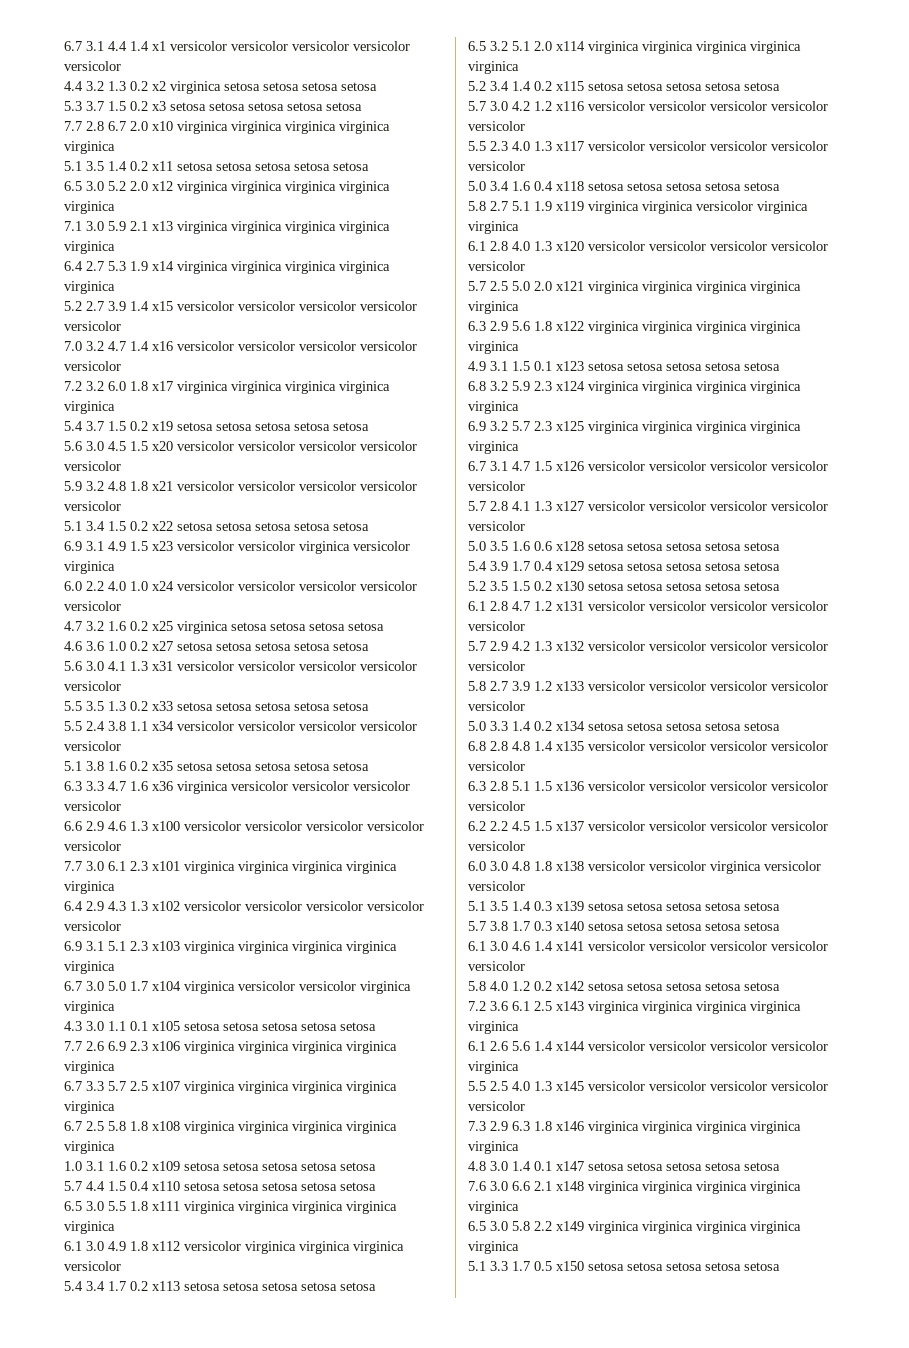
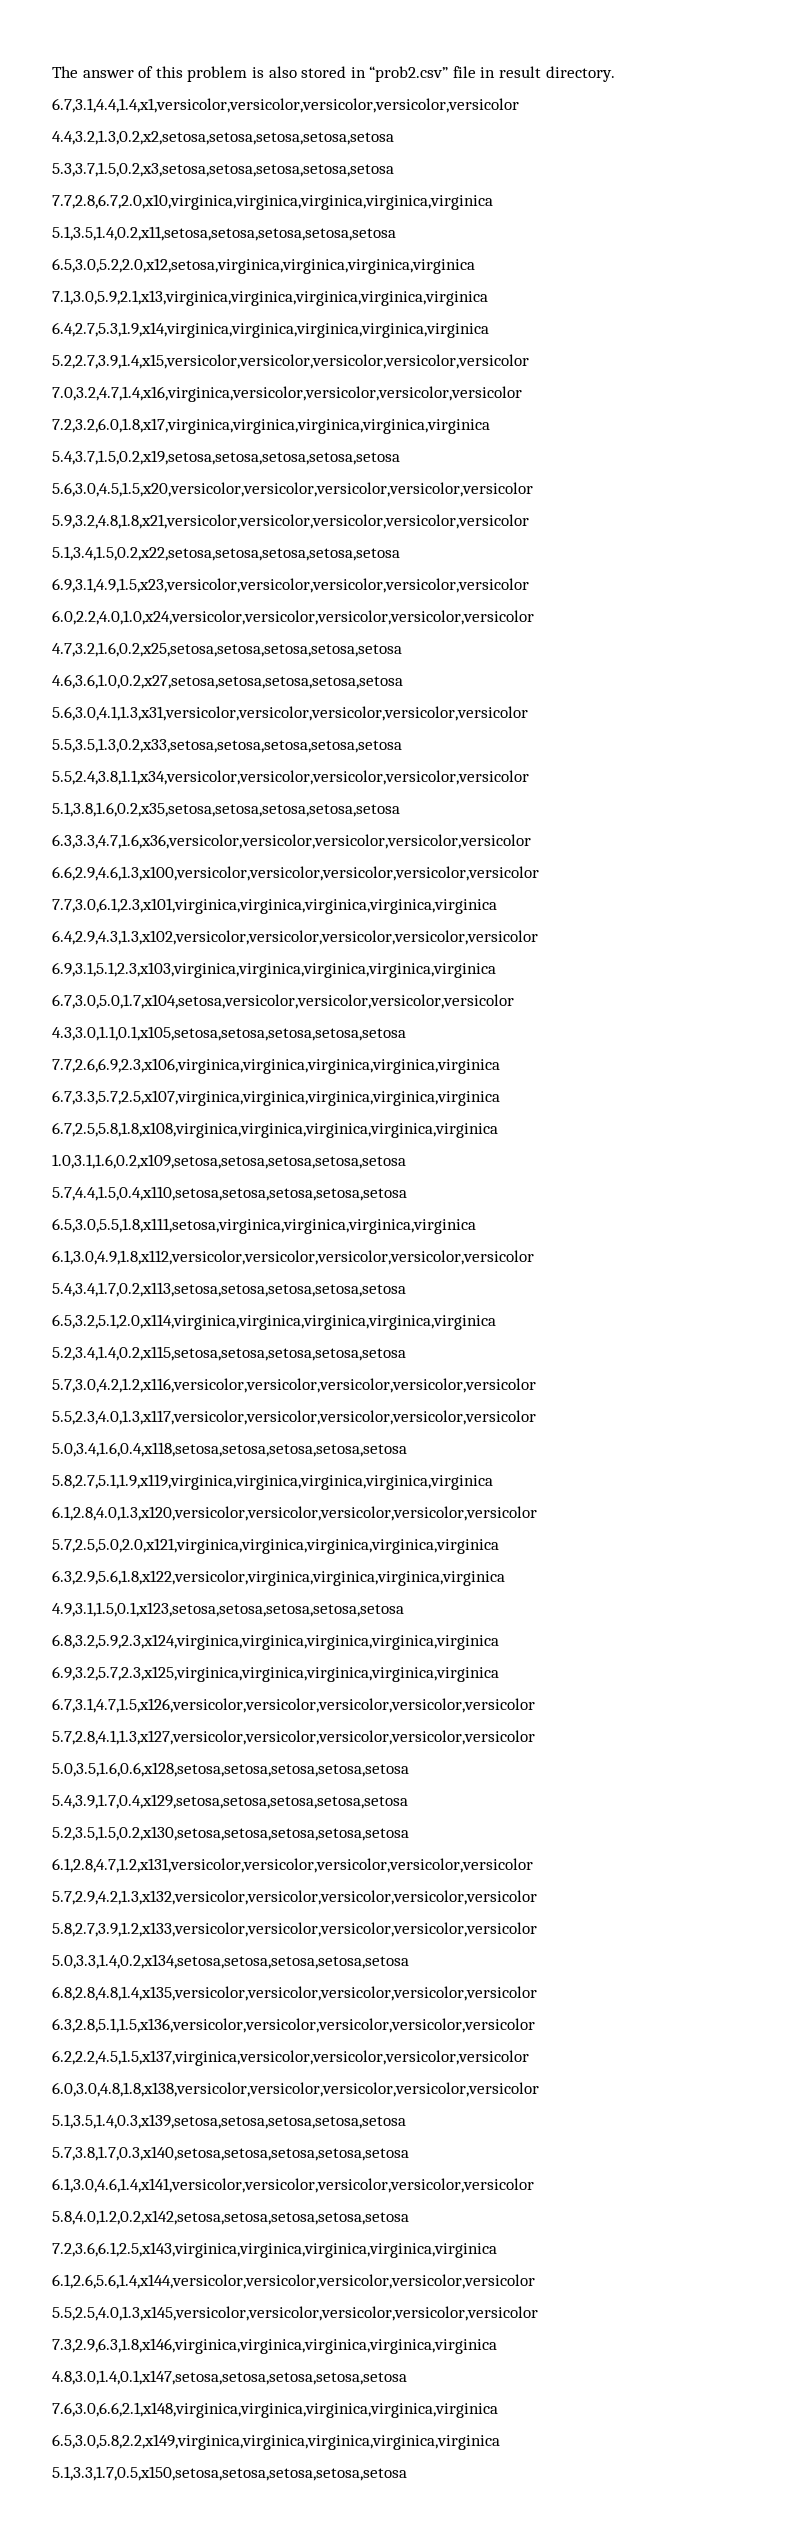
[64,41,410,51] [64,61,121,71] [64,81,377,94] [64,101,362,111] [64,121,390,134] [64,141,115,154] [64,161,369,171] [64,181,390,194] [64,201,115,214] [64,221,390,234] [64,241,115,254] [64,261,390,274] [64,281,115,294] [64,301,417,311] [64,321,121,331] [64,341,417,351] [64,361,121,371] [64,381,390,394] [64,401,115,414] [64,421,369,431] [64,441,417,451] [64,461,121,471] [64,481,417,491] [64,501,121,511] [64,521,369,531] [64,541,410,554] [64,561,115,574] [64,581,417,591] [64,601,121,611] [64,621,384,634] [64,641,369,651] [64,661,417,671] [64,681,121,691] [64,701,369,711] [64,721,417,731] [64,741,121,751] [64,761,369,771] [64,781,410,794] [64,801,121,811] [64,821,424,831] [64,841,121,851] [64,861,397,874] [64,881,115,894] [64,901,424,911] [64,921,121,931] [64,941,397,954] [64,961,115,974] [64,981,411,994] [64,1001,115,1014] [64,1021,376,1031] [64,1041,397,1054] [64,1061,115,1074] [64,1081,397,1094] [64,1101,115,1114] [64,1121,397,1134] [64,1141,115,1154] [64,1161,376,1171] [64,1181,376,1191] [64,1201,397,1214] [64,1221,115,1234] [64,1241,404,1254] [64,1261,121,1271] [64,1281,376,1291] [468,41,801,54] [468,61,519,74] [468,81,780,91] [468,101,828,111] [468,121,525,131] [468,141,828,151] [468,161,525,171] [468,181,780,191] [468,201,808,214] [468,221,519,234] [468,241,828,251] [468,261,525,271] [468,281,801,294] [468,301,519,314] [468,321,801,334] [468,341,519,354] [468,361,780,371] [468,381,801,394] [468,401,519,414] [468,421,801,434] [468,441,519,454] [468,461,828,471] [468,481,525,491] [468,501,828,511] [468,521,525,531] [468,541,780,551] [468,561,780,571] [468,581,780,591] [468,601,828,611] [468,621,525,631] [468,641,828,651] [468,661,525,671] [468,681,828,691] [468,701,525,711] [468,721,780,731] [468,741,828,751] [468,761,525,771] [468,781,828,791] [468,801,525,811] [468,821,828,831] [468,841,525,851] [468,861,821,874] [468,881,525,891] [468,901,780,911] [468,921,780,931] [468,941,828,951] [468,961,525,971] [468,981,780,991] [468,1001,801,1014] [468,1021,519,1034] [468,1041,828,1051] [468,1061,519,1074] [468,1081,828,1091] [468,1101,525,1111] [468,1121,801,1134] [468,1141,519,1154] [468,1161,780,1171] [468,1181,801,1194] [468,1201,519,1214] [468,1221,801,1234] [468,1241,519,1254] [468,1261,780,1271] 6.7 3.1 4.4 1.4 x1 versicolor versicolor versicolor versicolor versicolor // 4.4 3.2 1.3 0.2 x2 virginica setosa setosa setosa setosa // 5.3 3.7 1.5 0.2 x3 setosa setosa setosa setosa setosa // 7.7 2.8 6.7 2.0 x10 virginica virginica virginica virginica virginica // 5.1 3.5 1.4 0.2 x11 setosa setosa setosa setosa setosa // 6.5 3.0 5.2 2.0 x12 virginica virginica virginica virginica virginica // 7.1 3.0 5.9 2.1 x13 virginica virginica virginica virginica virginica // 6.4 2.7 5.3 1.9 x14 virginica virginica virginica virginica virginica // 5.2 2.7 3.9 1.4 x15 versicolor versicolor versicolor versicolor versicolor // 7.0 3.2 4.7 1.4 x16 versicolor versicolor versicolor versicolor versicolor // 7.2 3.2 6.0 1.8 x17 virginica virginica virginica virginica virginica // 5.4 3.7 1.5 0.2 x19 setosa setosa setosa setosa setosa // 5.6 3.0 4.5 1.5 x20 versicolor versicolor versicolor versicolor versicolor // 5.9 3.2 4.8 1.8 x21 versicolor versicolor versicolor versicolor versicolor // 5.1 3.4 1.5 0.2 x22 setosa setosa setosa setosa setosa // 6.9 3.1 4.9 1.5 x23 versicolor versicolor virginica versicolor virginica // 6.0 2.2 4.0 1.0 x24 versicolor versicolor versicolor versicolor versicolor // 4.7 3.2 1.6 0.2 x25 virginica setosa setosa setosa setosa // 4.6 3.6 1.0 0.2 x27 setosa setosa setosa setosa setosa // 5.6 3.0 4.1 1.3 x31 versicolor versicolor versicolor versicolor versicolor // 5.5 3.5 1.3 0.2 x33 setosa setosa setosa setosa setosa // 5.5 2.4 3.8 1.1 x34 versicolor versicolor versicolor versicolor versicolor // 5.1 3.8 1.6 0.2 x35 setosa setosa setosa setosa setosa // 6.3 3.3 4.7 1.6 x36 virginica versicolor versicolor versicolor versicolor // 6.6 2.9 4.6 1.3 x100 versicolor versicolor versicolor versicolor versicolor // 7.7 3.0 6.1 2.3 x101 virginica virginica virginica virginica virginica // 6.4 2.9 4.3 1.3 x102 versicolor versicolor versicolor versicolor versicolor // 6.9 3.1 5.1 2.3 x103 virginica virginica virginica virginica virginica // 6.7 3.0 5.0 1.7 x104 virginica versicolor versicolor virginica virginica // 4.3 3.0 1.1 0.1 x105 setosa setosa setosa setosa setosa // 7.7 2.6 6.9 2.3 x106 virginica virginica virginica virginica virginica // 6.7 3.3 5.7 2.5 x107 virginica virginica virginica virginica virginica // 6.7 2.5 5.8 1.8 x108 virginica virginica virginica virginica virginica // 1.0 3.1 1.6 0.2 x109 setosa setosa setosa setosa setosa // 5.7 4.4 1.5 0.4 x110 setosa setosa setosa setosa setosa // 6.5 3.0 5.5 1.8 x111 virginica virginica virginica virginica virginica // 6.1 3.0 4.9 1.8 x112 versicolor virginica virginica virginica versicolor // 5.4 3.4 1.7 0.2 x113 setosa setosa setosa setosa setosa // 6.5 3.2 5.1 2.0 x114 virginica virginica virginica virginica virginica // 5.2 3.4 1.4 0.2 x115 setosa setosa setosa setosa setosa // 5.7 3.0 4.2 1.2 x116 versicolor versicolor versicolor versicolor versicolor // 5.5 2.3 4.0 1.3 x117 versicolor versicolor versicolor versicolor versicolor // 5.0 3.4 1.6 0.4 x118 setosa setosa setosa setosa setosa // 5.8 2.7 5.1 1.9 x119 virginica virginica versicolor virginica virginica // 6.1 2.8 4.0 1.3 x120 versicolor versicolor versicolor versicolor versicolor // 5.7 2.5 5.0 2.0 x121 virginica virginica virginica virginica virginica // 6.3 2.9 5.6 1.8 x122 virginica virginica virginica virginica virginica // 4.9 3.1 1.5 0.1 x123 setosa setosa setosa setosa setosa // 6.8 3.2 5.9 2.3 x124 virginica virginica virginica virginica virginica // 6.9 3.2 5.7 2.3 x125 virginica virginica virginica virginica virginica // 6.7 3.1 4.7 1.5 x126 versicolor versicolor versicolor versicolor versicolor // 5.7 2.8 4.1 1.3 x127 versicolor versicolor versicolor versicolor versicolor // 5.0 3.5 1.6 0.6 x128 setosa setosa setosa setosa setosa // 5.4 3.9 1.7 0.4 x129 setosa setosa setosa setosa setosa // 5.2 3.5 1.5 0.2 x130 setosa setosa setosa setosa setosa // 6.1 2.8 4.7 1.2 x131 versicolor versicolor versicolor versicolor versicolor // 5.7 2.9 4.2 1.3 x132 versicolor versicolor versicolor versicolor versicolor // 5.8 2.7 3.9 1.2 x133 versicolor versicolor versicolor versicolor versicolor // 5.0 3.3 1.4 0.2 x134 setosa setosa setosa setosa setosa // 6.8 2.8 4.8 1.4 x135 versicolor versicolor versicolor versicolor versicolor // 6.3 2.8 5.1 1.5 x136 versicolor versicolor versicolor versicolor versicolor // 6.2 2.2 4.5 1.5 x137 versicolor versicolor versicolor versicolor versicolor // 6.0 3.0 4.8 1.8 x138 versicolor versicolor virginica versicolor versicolor // 5.1 3.5 1.4 0.3 x139 setosa setosa setosa setosa setosa // 5.7 3.8 1.7 0.3 x140 setosa setosa setosa setosa setosa // 6.1 3.0 4.6 1.4 x141 versicolor versicolor versicolor versicolor versicolor // 5.8 4.0 1.2 0.2 x142 setosa setosa setosa setosa setosa // 7.2 3.6 6.1 2.5 x143 virginica virginica virginica virginica virginica // 6.1 2.6 5.6 1.4 x144 versicolor versicolor versicolor versicolor virginica // 5.5 2.5 4.0 1.3 x145 versicolor versicolor versicolor versicolor versicolor // 7.3 2.9 6.3 1.8 x146 virginica virginica virginica virginica virginica // 4.8 3.0 1.4 0.1 x147 setosa setosa setosa setosa setosa // 7.6 3.0 6.6 2.1 x148 virginica virginica virginica virginica virginica // 6.5 3.0 5.8 2.2 x149 virginica virginica virginica virginica virginica // 5.1 3.3 1.7 0.5 x150 setosa setosa setosa setosa setosa -> [52,66,615,82] [52,98,519,113] [52,130,394,145] [52,162,394,177] [52,194,493,210] [52,226,396,241] [52,258,475,274] [52,290,488,306] [52,322,489,338] [52,354,529,369] [52,386,522,402] [52,418,490,434] [52,450,400,465] [52,482,533,497] [52,514,529,529] [52,546,400,561] [52,578,529,593] [52,610,534,625] [52,642,402,657] [52,674,403,689] [52,706,528,721] [52,738,402,753] [52,770,529,785] [52,802,400,817] [52,834,531,849] [52,866,539,881] [52,898,497,914] [52,930,538,945] [52,962,496,978] [52,994,514,1009] [52,1026,406,1041] [52,1058,500,1074] [52,1090,500,1106] [52,1122,498,1138] [52,1154,406,1169] [52,1186,407,1201] [52,1218,476,1234] [52,1250,534,1265] [52,1282,406,1297] [52,1314,496,1330] [52,1346,406,1361] [52,1378,536,1393] [52,1410,536,1425] [52,1442,407,1457] [52,1474,493,1490] [52,1506,537,1521] [52,1538,499,1554] [52,1570,505,1586] [52,1602,404,1617] [52,1634,499,1650] [52,1666,499,1682] [52,1698,535,1713] [52,1730,535,1745] [52,1762,409,1777] [52,1794,408,1809] [52,1826,409,1841] [52,1858,533,1873] [52,1890,537,1905] [52,1922,537,1937] [52,1954,409,1969] [52,1986,537,2001] [52,2018,535,2033] [52,2050,529,2066] [52,2082,539,2097] [52,2114,406,2129] [52,2146,409,2161] [52,2178,534,2193] [52,2210,409,2225] [52,2242,497,2258] [52,2274,535,2289] [52,2306,538,2321] [52,2338,497,2354] [52,2370,407,2385] [52,2402,498,2418] [52,2434,500,2450] [52,2466,407,2481] The answer of this problem is also stored in “prob2.csv” file in result directory. // 6.7,3.1,4.4,1.4,x1,versicolor,versicolor,versicolor,versicolor,versicolor // 4.4,3.2,1.3,0.2,x2,setosa,setosa,setosa,setosa,setosa // 5.3,3.7,1.5,0.2,x3,setosa,setosa,setosa,setosa,setosa // 7.7,2.8,6.7,2.0,x10,virginica,virginica,virginica,virginica,virginica // 5.1,3.5,1.4,0.2,x11,setosa,setosa,setosa,setosa,setosa // 6.5,3.0,5.2,2.0,x12,setosa,virginica,virginica,virginica,virginica // 7.1,3.0,5.9,2.1,x13,virginica,virginica,virginica,virginica,virginica // 6.4,2.7,5.3,1.9,x14,virginica,virginica,virginica,virginica,virginica // 5.2,2.7,3.9,1.4,x15,versicolor,versicolor,versicolor,versicolor,versicolor // 7.0,3.2,4.7,1.4,x16,virginica,versicolor,versicolor,versicolor,versicolor // 7.2,3.2,6.0,1.8,x17,virginica,virginica,virginica,virginica,virginica // 5.4,3.7,1.5,0.2,x19,setosa,setosa,setosa,setosa,setosa // 5.6,3.0,4.5,1.5,x20,versicolor,versicolor,versicolor,versicolor,versicolor // 5.9,3.2,4.8,1.8,x21,versicolor,versicolor,versicolor,versicolor,versicolor // 5.1,3.4,1.5,0.2,x22,setosa,setosa,setosa,setosa,setosa // 6.9,3.1,4.9,1.5,x23,versicolor,versicolor,versicolor,versicolor,versicolor // 6.0,2.2,4.0,1.0,x24,versicolor,versicolor,versicolor,versicolor,versicolor // 4.7,3.2,1.6,0.2,x25,setosa,setosa,setosa,setosa,setosa // 4.6,3.6,1.0,0.2,x27,setosa,setosa,setosa,setosa,setosa // 5.6,3.0,4.1,1.3,x31,versicolor,versicolor,versicolor,versicolor,versicolor // 5.5,3.5,1.3,0.2,x33,setosa,setosa,setosa,setosa,setosa // 5.5,2.4,3.8,1.1,x34,versicolor,versicolor,versicolor,versicolor,versicolor // 5.1,3.8,1.6,0.2,x35,setosa,setosa,setosa,setosa,setosa // 6.3,3.3,4.7,1.6,x36,versicolor,versicolor,versicolor,versicolor,versicolor // 6.6,2.9,4.6,1.3,x100,versicolor,versicolor,versicolor,versicolor,versicolor // 7.7,3.0,6.1,2.3,x101,virginica,virginica,virginica,virginica,virginica // 6.4,2.9,4.3,1.3,x102,versicolor,versicolor,versicolor,versicolor,versicolor // 6.9,3.1,5.1,2.3,x103,virginica,virginica,virginica,virginica,virginica // 6.7,3.0,5.0,1.7,x104,setosa,versicolor,versicolor,versicolor,versicolor // 4.3,3.0,1.1,0.1,x105,setosa,setosa,setosa,setosa,setosa // 7.7,2.6,6.9,2.3,x106,virginica,virginica,virginica,virginica,virginica // 6.7,3.3,5.7,2.5,x107,virginica,virginica,virginica,virginica,virginica // 6.7,2.5,5.8,1.8,x108,virginica,virginica,virginica,virginica,virginica // 1.0,3.1,1.6,0.2,x109,setosa,setosa,setosa,setosa,setosa // 5.7,4.4,1.5,0.4,x110,setosa,setosa,setosa,setosa,setosa // 6.5,3.0,5.5,1.8,x111,setosa,virginica,virginica,virginica,virginica // 6.1,3.0,4.9,1.8,x112,versicolor,versicolor,versicolor,versicolor,versicolor // 5.4,3.4,1.7,0.2,x113,setosa,setosa,setosa,setosa,setosa // 6.5,3.2,5.1,2.0,x114,virginica,virginica,virginica,virginica,virginica // 5.2,3.4,1.4,0.2,x115,setosa,setosa,setosa,setosa,setosa // 5.7,3.0,4.2,1.2,x116,versicolor,versicolor,versicolor,versicolor,versicolor // 5.5,2.3,4.0,1.3,x117,versicolor,versicolor,versicolor,versicolor,versicolor // 5.0,3.4,1.6,0.4,x118,setosa,setosa,setosa,setosa,setosa // 5.8,2.7,5.1,1.9,x119,virginica,virginica,virginica,virginica,virginica // 6.1,2.8,4.0,1.3,x120,versicolor,versicolor,versicolor,versicolor,versicolor // 5.7,2.5,5.0,2.0,x121,virginica,virginica,virginica,virginica,virginica // 6.3,2.9,5.6,1.8,x122,versicolor,virginica,virginica,virginica,virginica // 4.9,3.1,1.5,0.1,x123,setosa,setosa,setosa,setosa,setosa // 6.8,3.2,5.9,2.3,x124,virginica,virginica,virginica,virginica,virginica // 6.9,3.2,5.7,2.3,x125,virginica,virginica,virginica,virginica,virginica // 6.7,3.1,4.7,1.5,x126,versicolor,versicolor,versicolor,versicolor,versicolor // 5.7,2.8,4.1,1.3,x127,versicolor,versicolor,versicolor,versicolor,versicolor // 5.0,3.5,1.6,0.6,x128,setosa,setosa,setosa,setosa,setosa // 5.4,3.9,1.7,0.4,x129,setosa,setosa,setosa,setosa,setosa // 5.2,3.5,1.5,0.2,x130,setosa,setosa,setosa,setosa,setosa // 6.1,2.8,4.7,1.2,x131,versicolor,versicolor,versicolor,versicolor,versicolor // 5.7,2.9,4.2,1.3,x132,versicolor,versicolor,versicolor,versicolor,versicolor // 5.8,2.7,3.9,1.2,x133,versicolor,versicolor,versicolor,versicolor,versicolor // 5.0,3.3,1.4,0.2,x134,setosa,setosa,setosa,setosa,setosa // 6.8,2.8,4.8,1.4,x135,versicolor,versicolor,versicolor,versicolor,versicolor // 6.3,2.8,5.1,1.5,x136,versicolor,versicolor,versicolor,versicolor,versicolor // 6.2,2.2,4.5,1.5,x137,virginica,versicolor,versicolor,versicolor,versicolor // 6.0,3.0,4.8,1.8,x138,versicolor,versicolor,versicolor,versicolor,versicolor // 5.1,3.5,1.4,0.3,x139,setosa,setosa,setosa,setosa,setosa // 5.7,3.8,1.7,0.3,x140,setosa,setosa,setosa,setosa,setosa // 6.1,3.0,4.6,1.4,x141,versicolor,versicolor,versicolor,versicolor,versicolor // 5.8,4.0,1.2,0.2,x142,setosa,setosa,setosa,setosa,setosa // 7.2,3.6,6.1,2.5,x143,virginica,virginica,virginica,virginica,virginica // 6.1,2.6,5.6,1.4,x144,versicolor,versicolor,versicolor,versicolor,versicolor // 5.5,2.5,4.0,1.3,x145,versicolor,versicolor,versicolor,versicolor,versicolor // 7.3,2.9,6.3,1.8,x146,virginica,virginica,virginica,virginica,virginica // 4.8,3.0,1.4,0.1,x147,setosa,setosa,setosa,setosa,setosa // 7.6,3.0,6.6,2.1,x148,virginica,virginica,virginica,virginica,virginica // 6.5,3.0,5.8,2.2,x149,virginica,virginica,virginica,virginica,virginica // 5.1,3.3,1.7,0.5,x150,setosa,setosa,setosa,setosa,setosa

